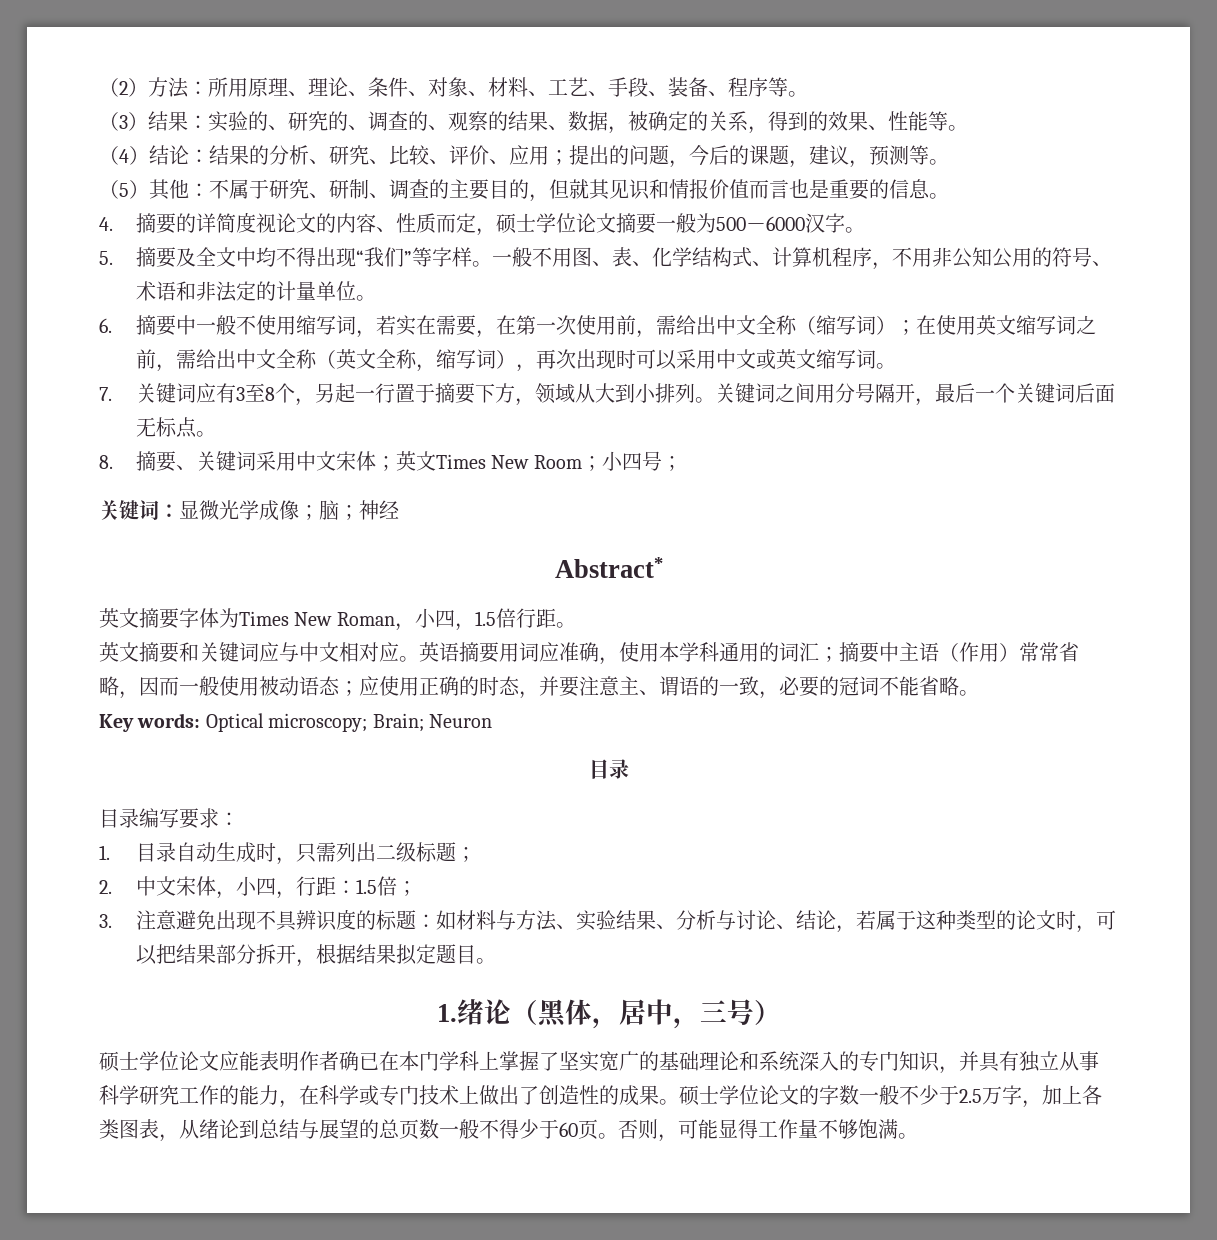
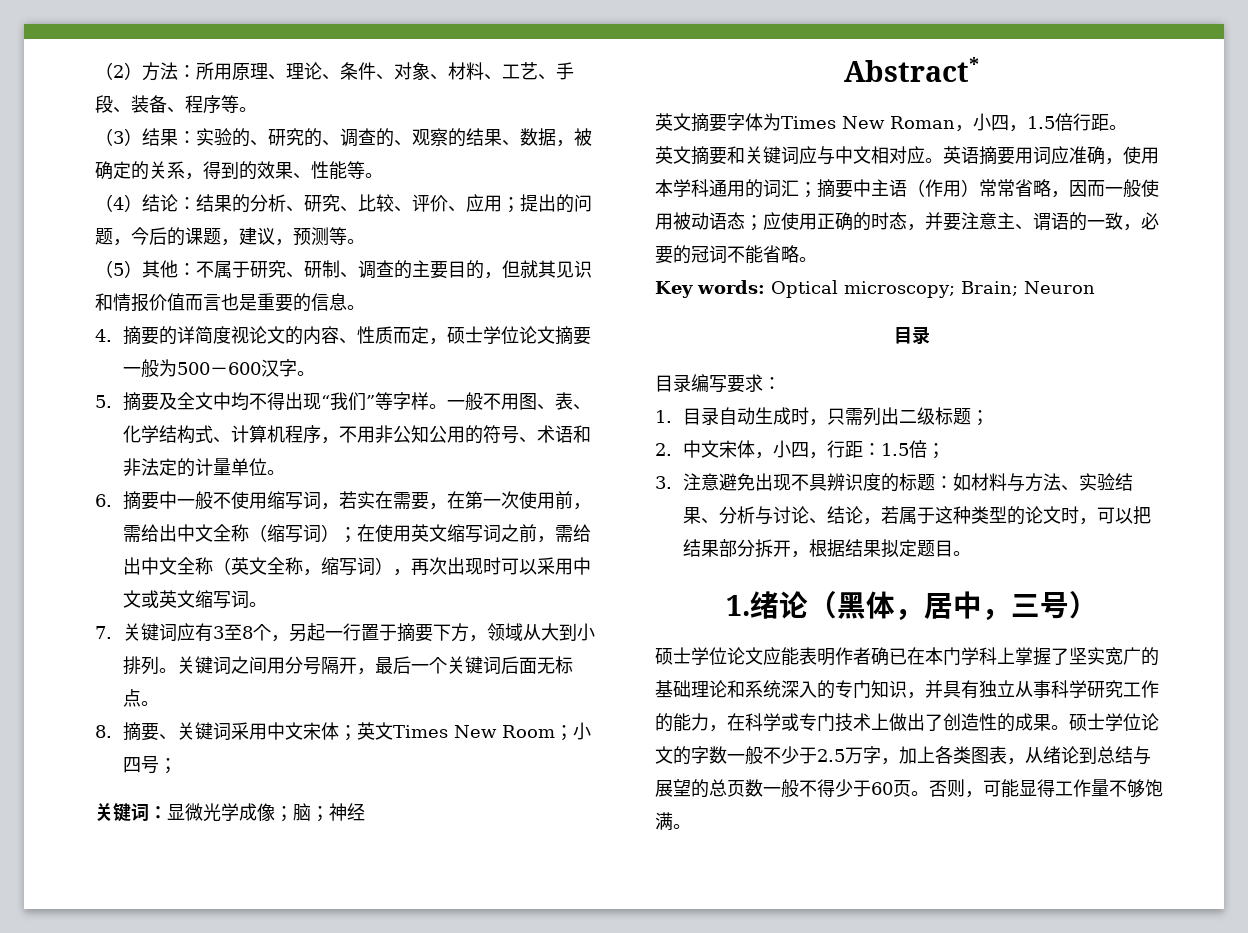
[765,216,805,231] 6000 -> [227,362,261,375] 600

